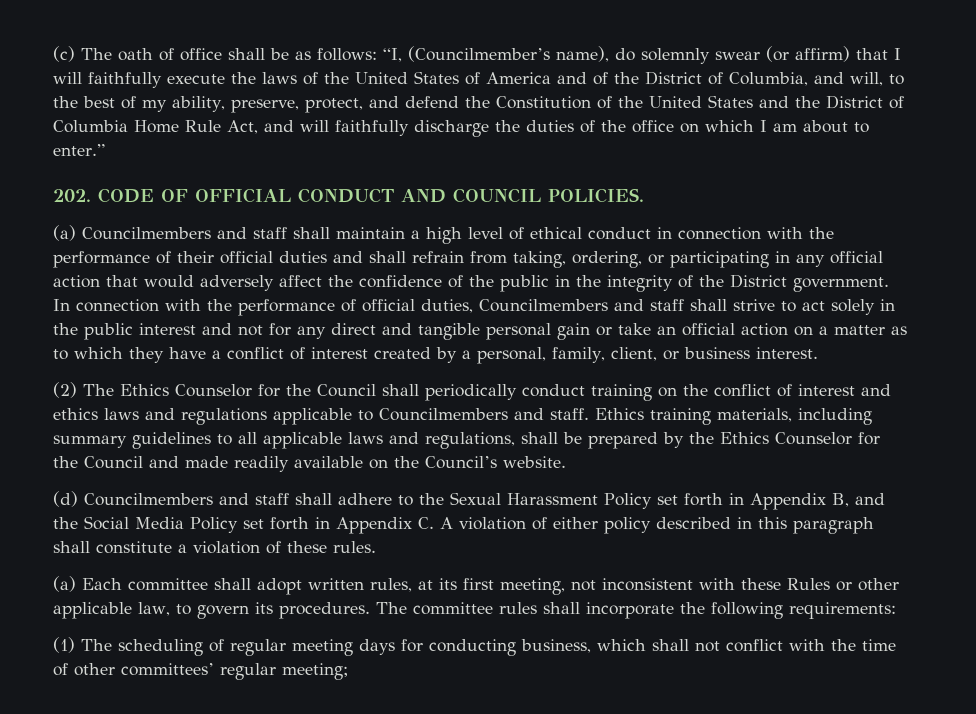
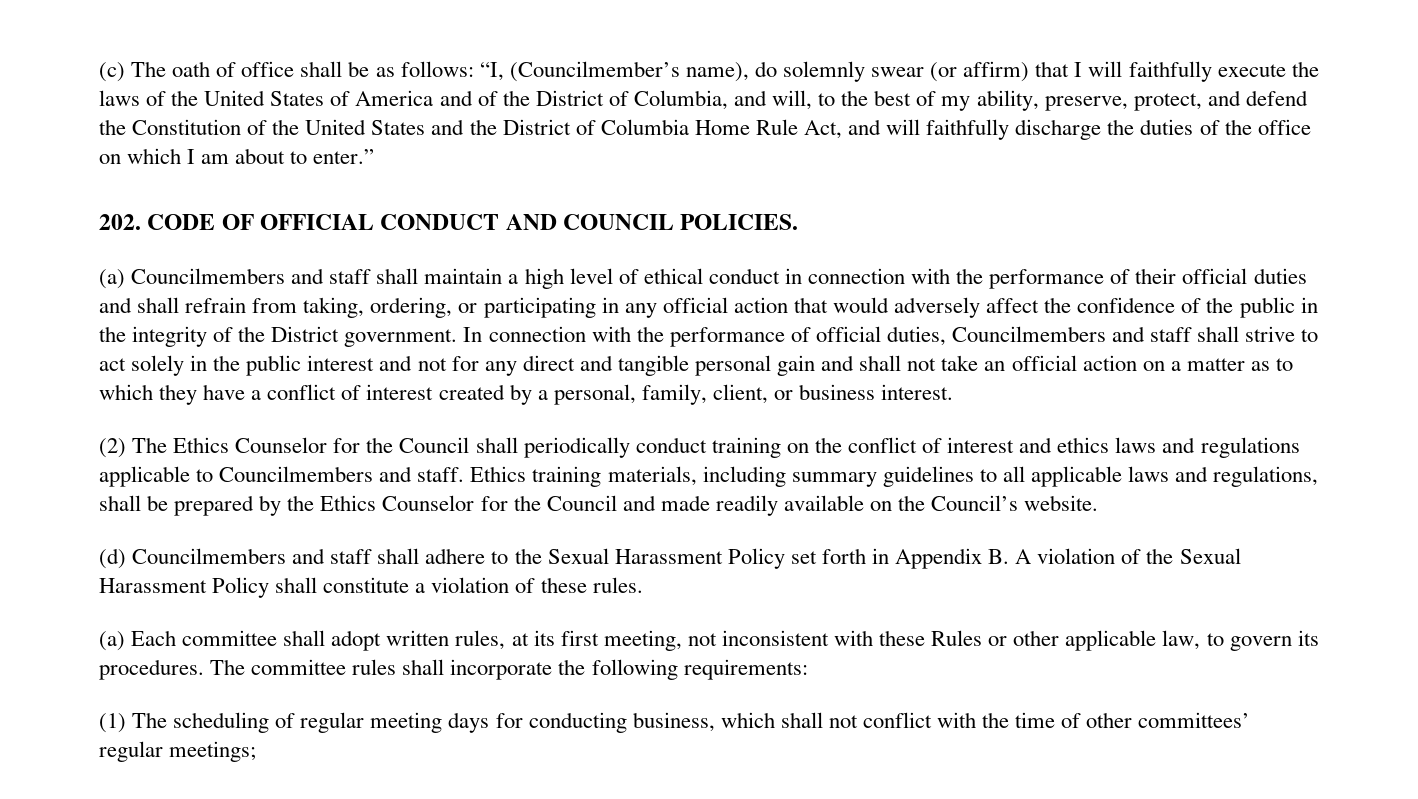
[596,326,612,336] or -> [821,355,937,371] and shall not
[832,493,885,507] [53,516,874,534] B, and the Social Media Policy set forth in Appendix C. A violation of either policy described in this paragraph -> [988,548,1241,564] [99,577,270,598] B. A violation of the Sexual Harassment Policy
[282,663,348,680] meeting; -> [169,741,257,762] meetings;

